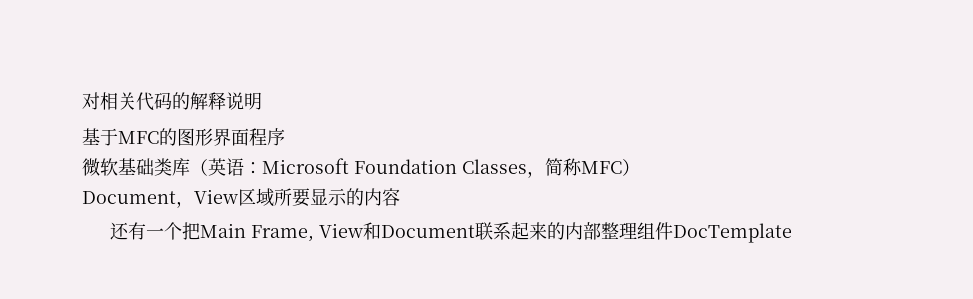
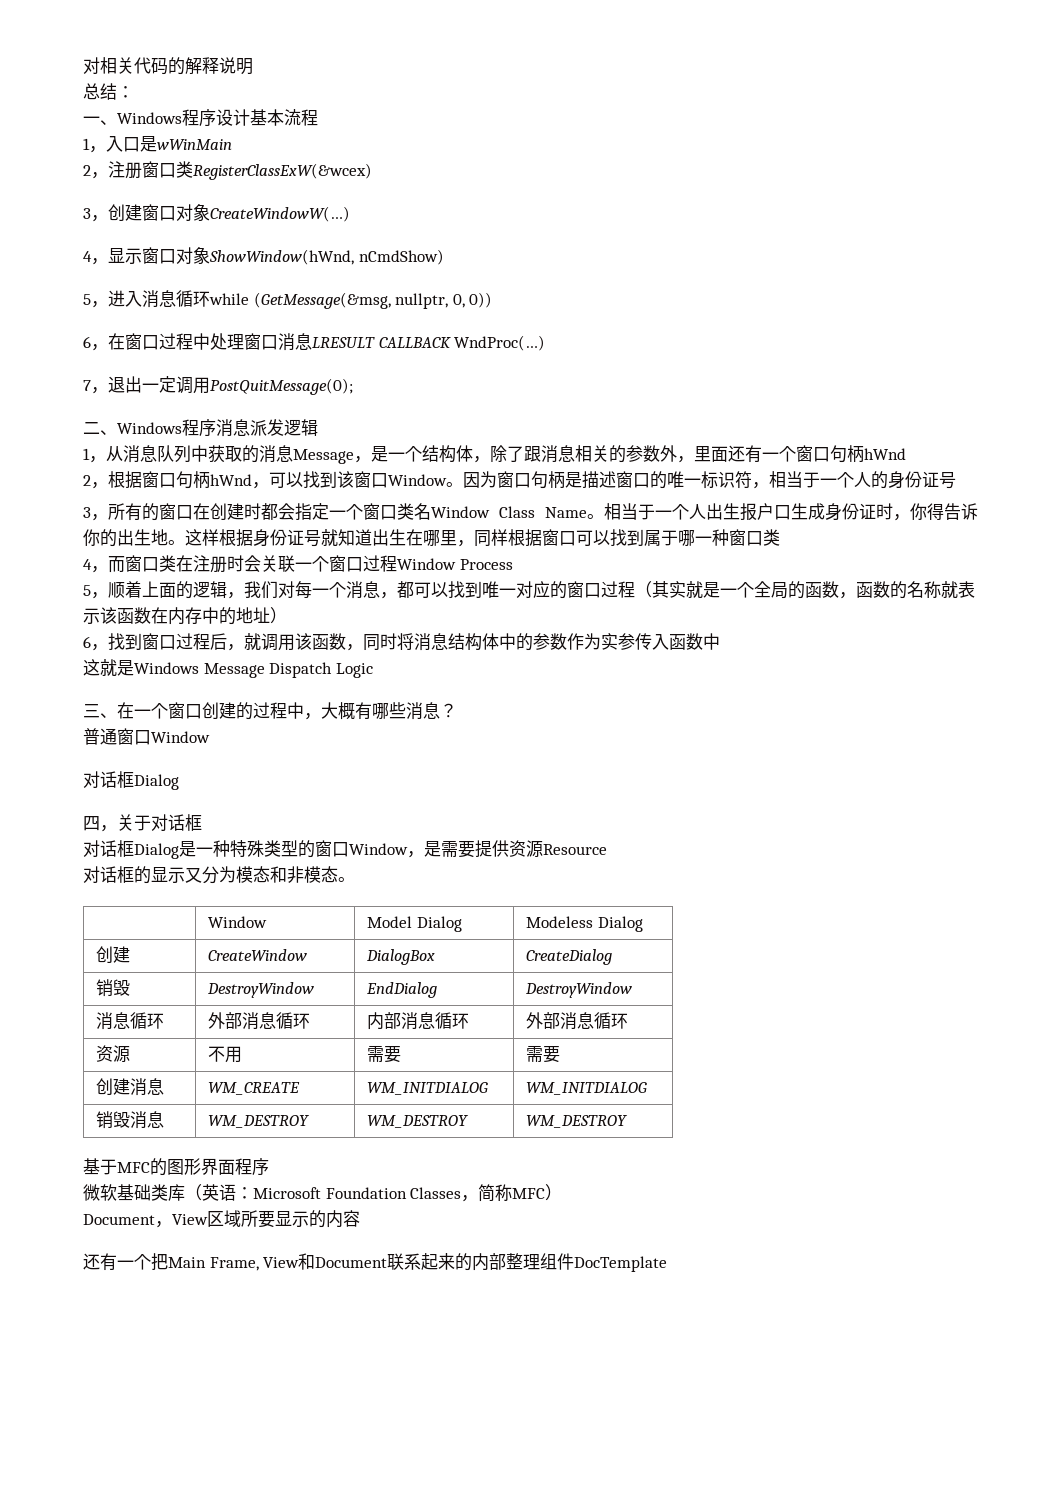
(262, 101) none -> [83,83,134,100] [83,109,318,127] [83,136,232,153] [83,161,372,180] [83,204,350,222] [83,247,444,265] [83,290,493,309] [83,333,546,351] [83,376,353,395] [83,419,318,437] [83,445,906,464] [83,471,956,489] [83,503,978,521] [83,529,780,547] [83,555,513,573] [83,581,975,599] [83,607,287,625] [83,633,720,651] [83,659,373,678] [83,702,457,720] [83,728,210,745] [83,771,179,790] [83,814,202,832] [83,840,607,859] [83,866,355,884] [208,916,268,928] [367,916,462,932] [526,916,643,932] [96,946,131,964] [208,949,308,961] [366,949,436,965] [526,949,613,965] [96,979,131,997] [207,982,315,998] [366,982,438,998] [525,982,633,998] [96,1012,165,1030] [208,1012,311,1030] [367,1012,470,1030] [526,1012,629,1030] [96,1045,131,1063] [208,1046,243,1063] [367,1045,402,1063] [526,1045,561,1063] [96,1078,165,1096] [208,1082,301,1095] [367,1082,489,1095] [526,1082,648,1095] [96,1111,165,1129] [208,1115,311,1128] [367,1115,470,1128] [526,1115,629,1128] // 总结： // 一、Windows程序设计基本流程 // 1，入口是wWinMain // 2，注册窗口类RegisterClassExW(&wcex) // 3，创建窗口对象CreateWindowW(…) // 4，显示窗口对象ShowWindow(hWnd, nCmdShow) // 5，进入消息循环while (GetMessage(&msg, nullptr, 0, 0)) // 6，在窗口过程中处理窗口消息LRESULT CALLBACK WndProc(…) // 7，退出一定调用PostQuitMessage(0); // 二、Windows程序消息派发逻辑 // 1，从消息队列中获取的消息Message，是一个结构体，除了跟消息相关的参数外，里面还有一个窗口句柄hWnd // 2，根据窗口句柄hWnd，可以找到该窗口Window。因为窗口句柄是描述窗口的唯一标识符，相当于一个人的身份证号 // 3，所有的窗口在创建时都会指定一个窗口类名Window Class Name。相当于一个人出生报户口生成身份证时，你得告诉你的出生地。这样根据身份证号就知道出生在哪里，同样根据窗口可以找到属于哪一种窗口类 // 4，而窗口类在注册时会关联一个窗口过程Window Process // 5，顺着上面的逻辑，我们对每一个消息，都可以找到唯一对应的窗口过程（其实就是一个全局的函数，函数的名称就表示该函数在内存中的地址） // 6，找到窗口过程后，就调用该函数，同时将消息结构体中的参数作为实参传入函数中 // 这就是Windows Message Dispatch Logic // 三、在一个窗口创建的过程中，大概有哪些消息？ // 普通窗口Window // 对话框Dialog // 四，关于对话框 // 对话框Dialog是一种特殊类型的窗口Window，是需要提供资源Resource // 对话框的显示又分为模态和非模态。 // | Window | Model Dialog | Modeless Dialog // 创建 | CreateWindow | DialogBox | CreateDialog // 销毁 | DestroyWindow | EndDialog | DestroyWindow // 消息循环 | 外部消息循环 | 内部消息循环 | 外部消息循环 // 资源 | 不用 | 需要 | 需要 // 创建消息 | WM_CREATE | WM_INITDIALOG | WM_INITDIALOG // 销毁消息 | WM_DESTROY | WM_DESTROY | WM_DESTROY

